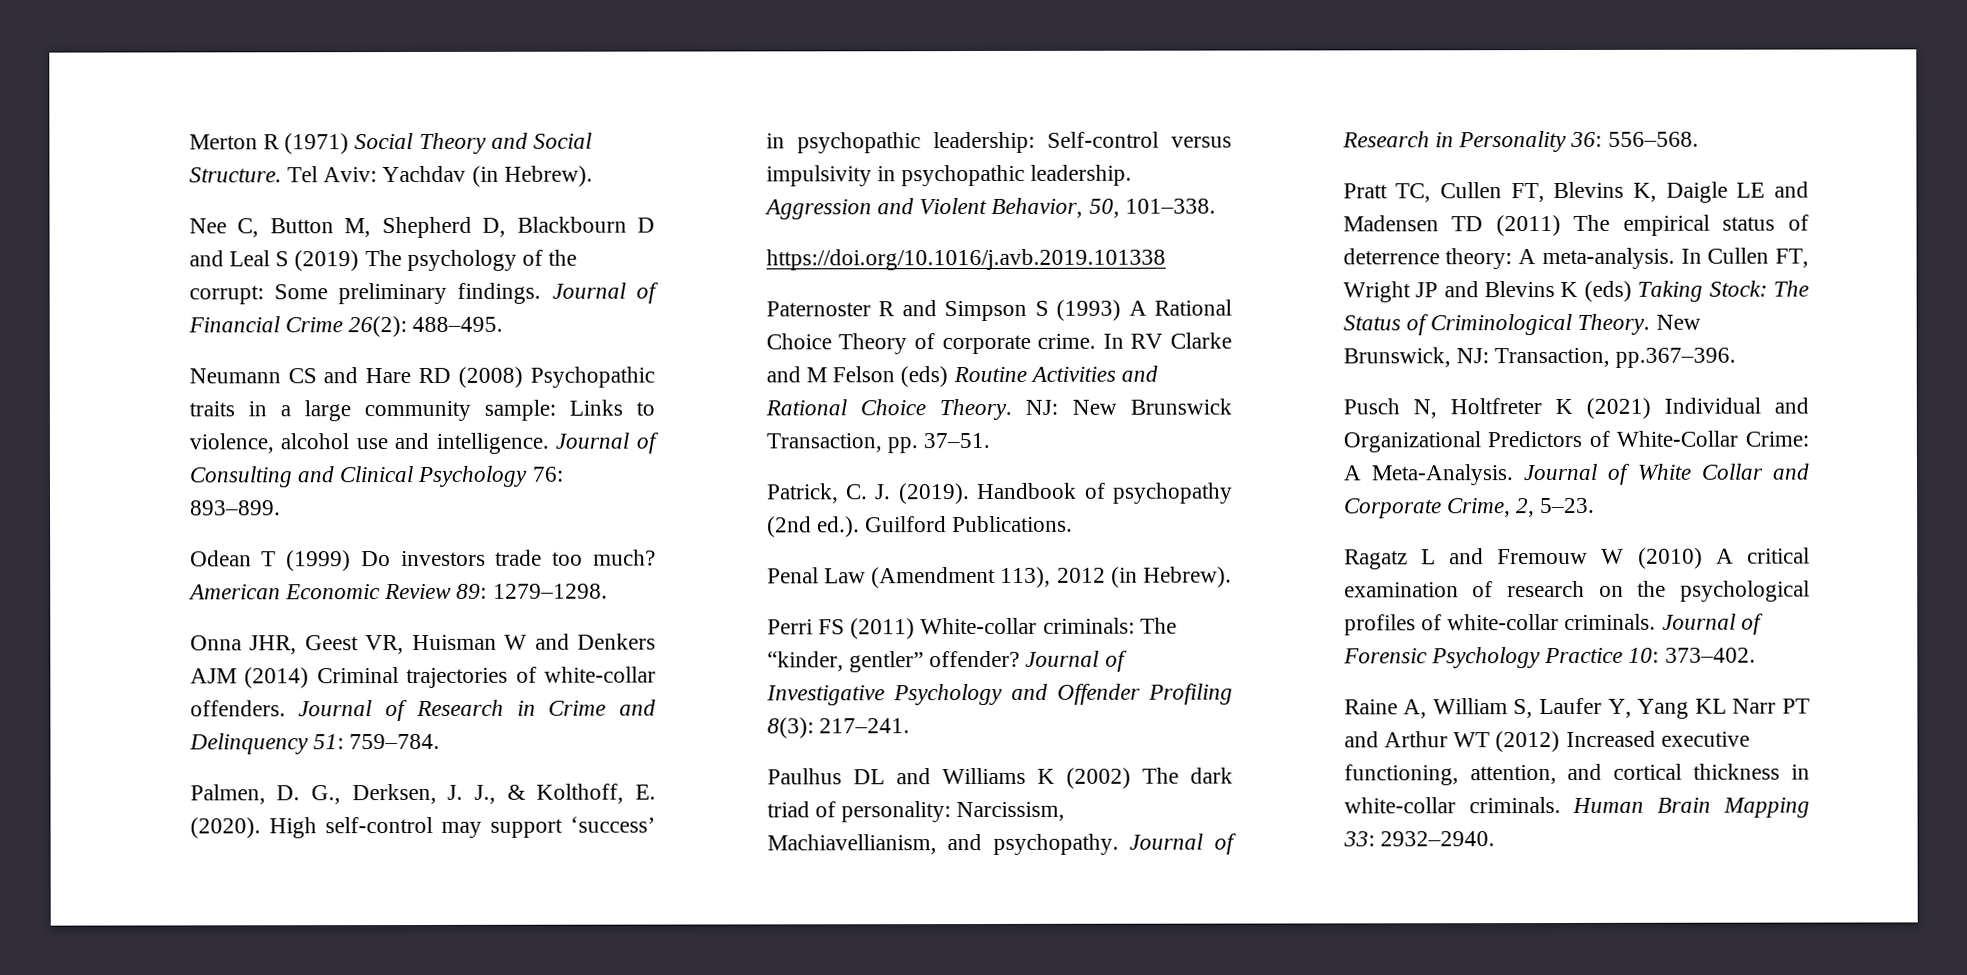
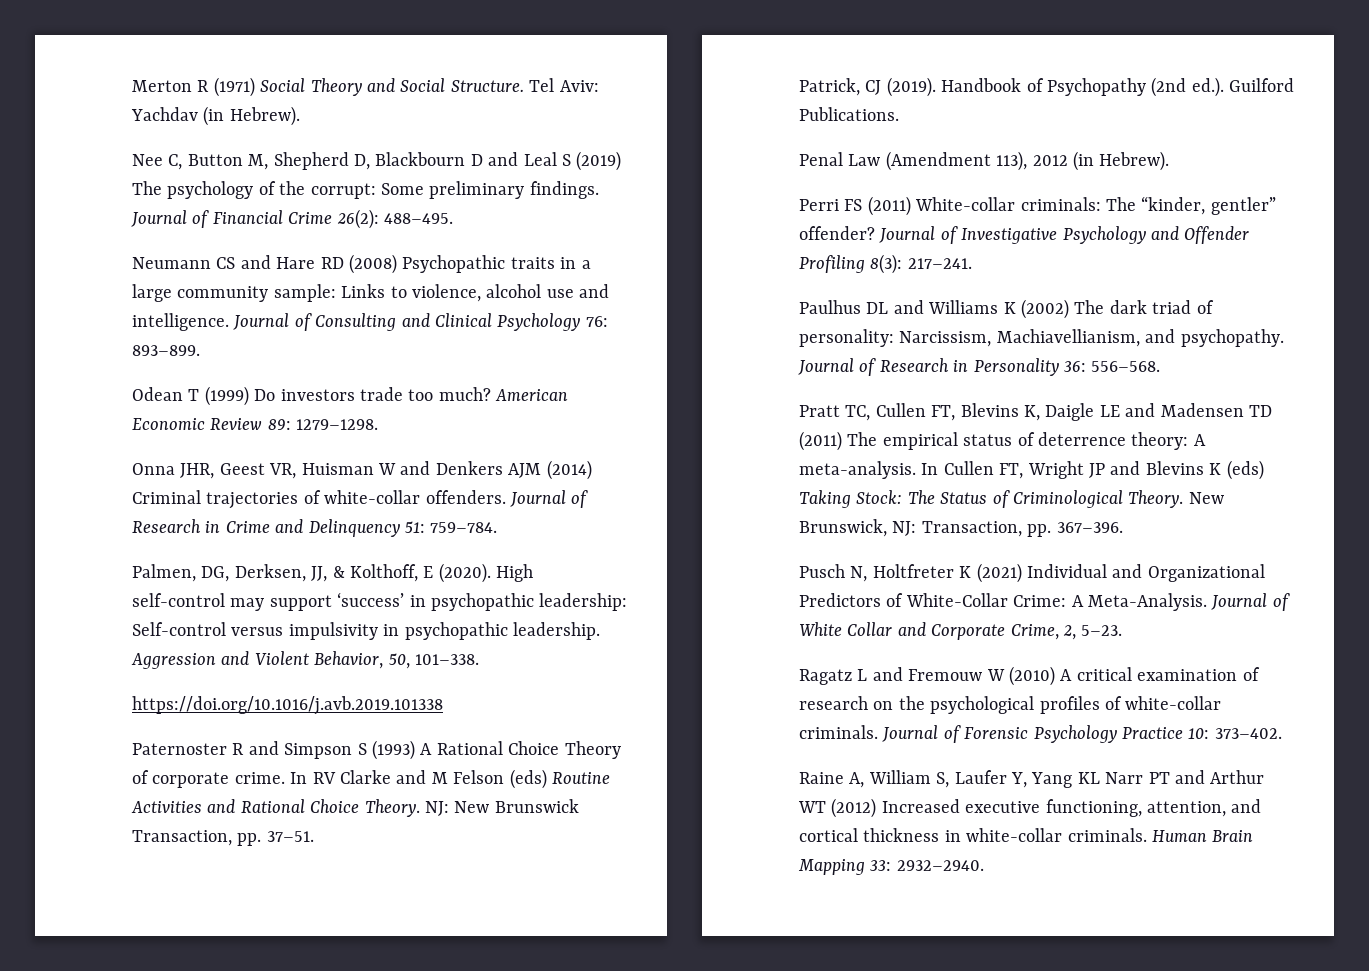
[276,783,497,805] D. G., Derksen, J. J., -> [201,564,328,582] DG, Derksen, JJ,
[635,784,657,800] E. -> [423,566,434,578] E
[845,484,892,500] C. J. -> [865,80,882,95] CJ
[1112,482,1233,504] psychopathy -> [1046,78,1146,96] Psychopathy
[1615,347,1737,368] pp.367–396. -> [1027,522,1123,537] pp. 367–396.

